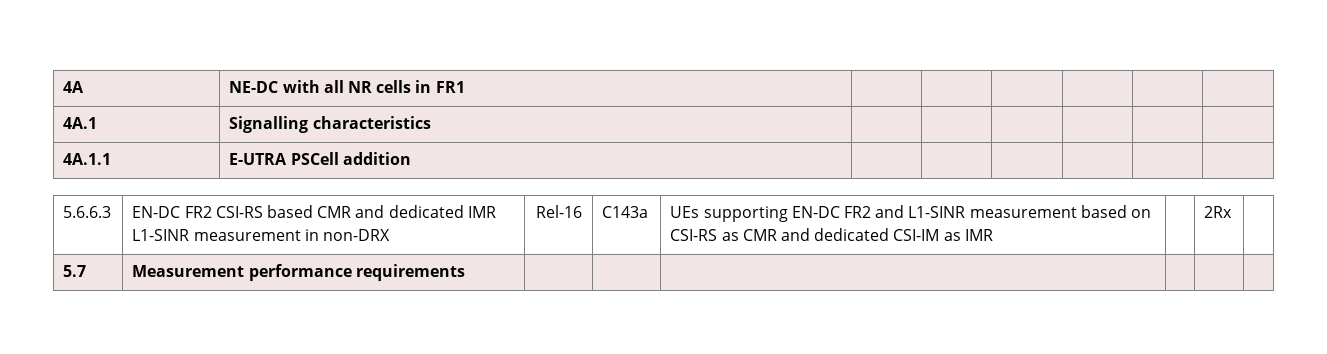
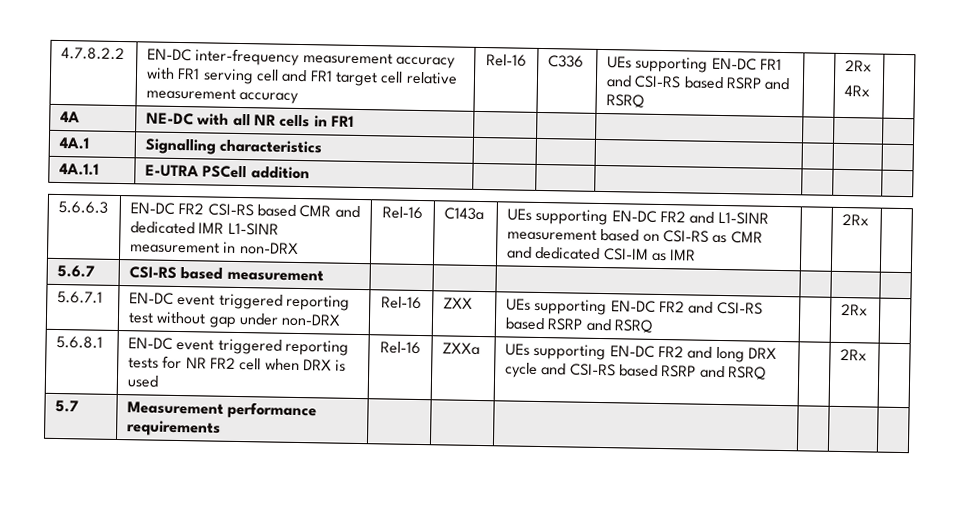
(63, 87) none -> [61,47,126,61] [147,48,457,69] [146,67,458,87] [146,87,300,104] [486,54,527,67] [548,55,585,68] [607,56,783,73] [606,75,791,91] [606,94,645,108] [845,60,873,72] [844,85,871,97] 4.7.8.2.2 | EN-DC inter-frequency measurement accuracy with FR1 serving cell and FR1 target cell relative measurement accuracy | Rel-16 | C336 | UEs supporting EN-DC FR1 and CSI-RS based RSRP and RSRQ | | 2Rx // 4Rx | //
(1233, 212) none -> [57,265,96,278] [129,266,324,282] [57,290,104,304] [129,292,351,311] [128,311,342,328] [381,296,422,310] [443,297,474,309] [506,298,763,316] [505,317,654,333] [841,303,869,316] [56,335,104,349] [128,337,350,356] [128,355,347,372] [127,375,160,388] [380,341,421,355] [442,342,481,356] [505,343,778,363] [505,362,767,380] [840,348,868,361] // 5.6.7 | CSI-RS based measurement | | | | | | // 5.6.7.1 | EN-DC event triggered reporting test without gap under non-DRX | Rel-16 | ZXX | UEs supporting EN-DC FR2 and CSI-RS based RSRP and RSRQ | | 2Rx | // 5.6.8.1 | EN-DC event triggered reporting tests for NR FR2 cell when DRX is used | Rel-16 | ZXXa | UEs supporting EN-DC FR2 and long DRX cycle and CSI-RS based RSRP and RSRQ | | 2Rx |

